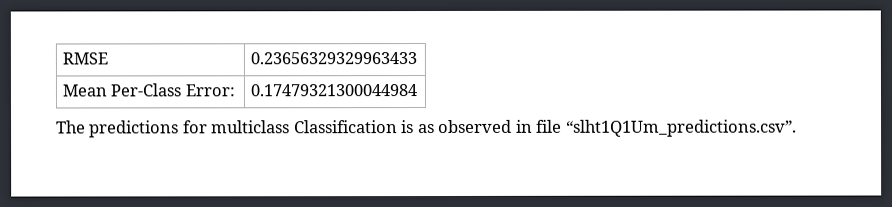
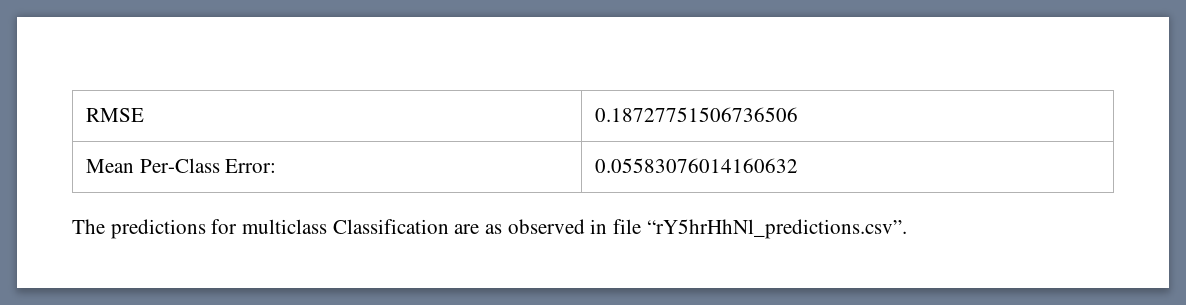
[249,52,417,65] 0.23656329329963433 -> [595,107,799,122] 0.18727751506736506
[249,84,417,97] 0.17479321300044984 -> [595,158,799,173] 0.05583076014160632
[401,120,415,134] is -> [454,224,480,234] are
[565,119,797,137] “slht1Q1Um_predictions.csv”. -> [646,219,907,239] “rY5hrHhNl_predictions.csv”.

